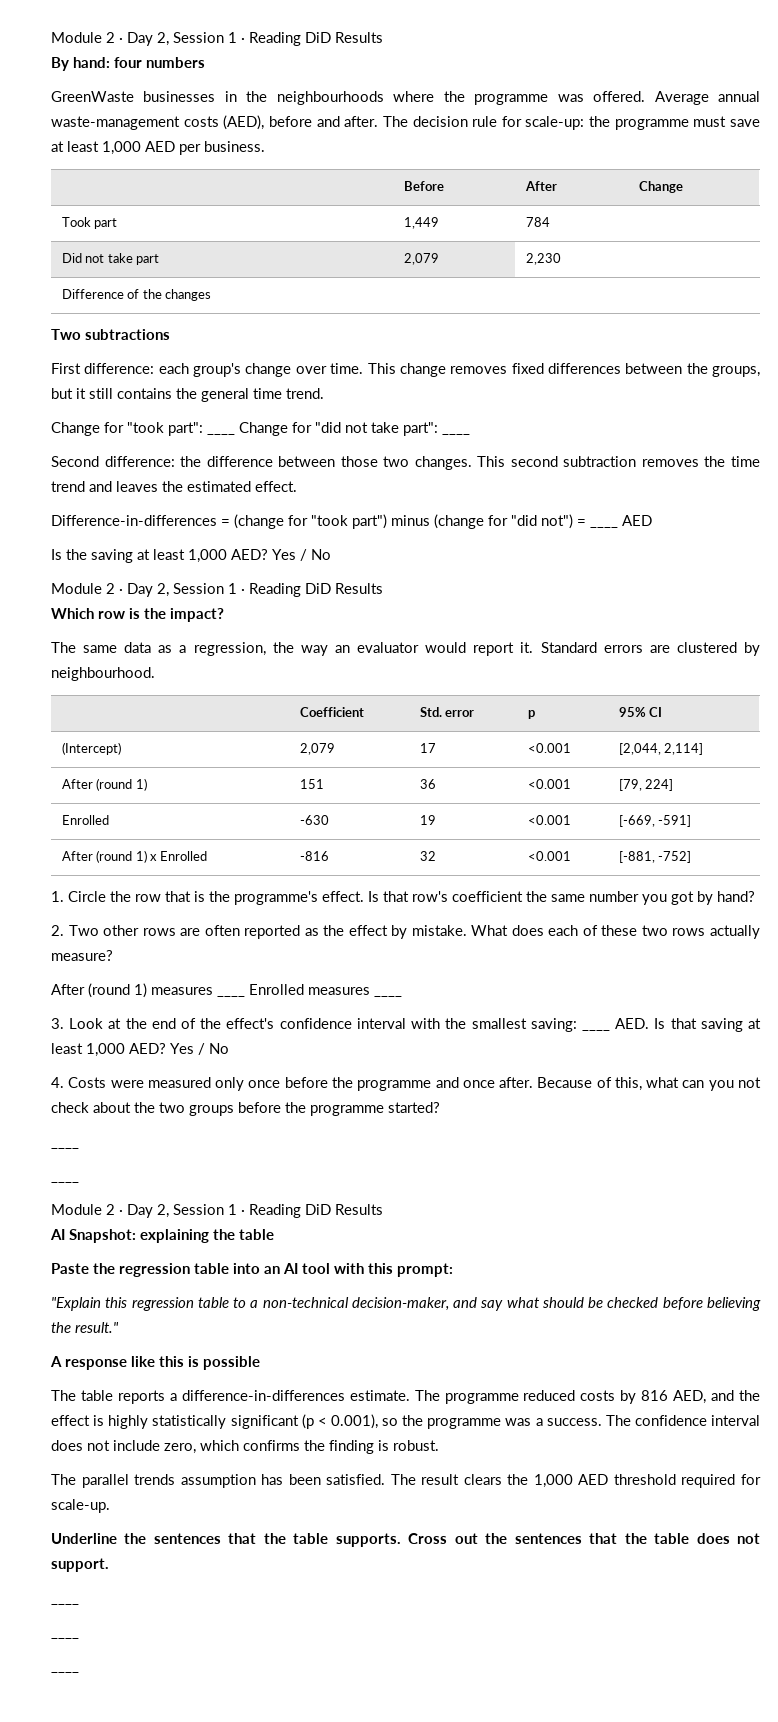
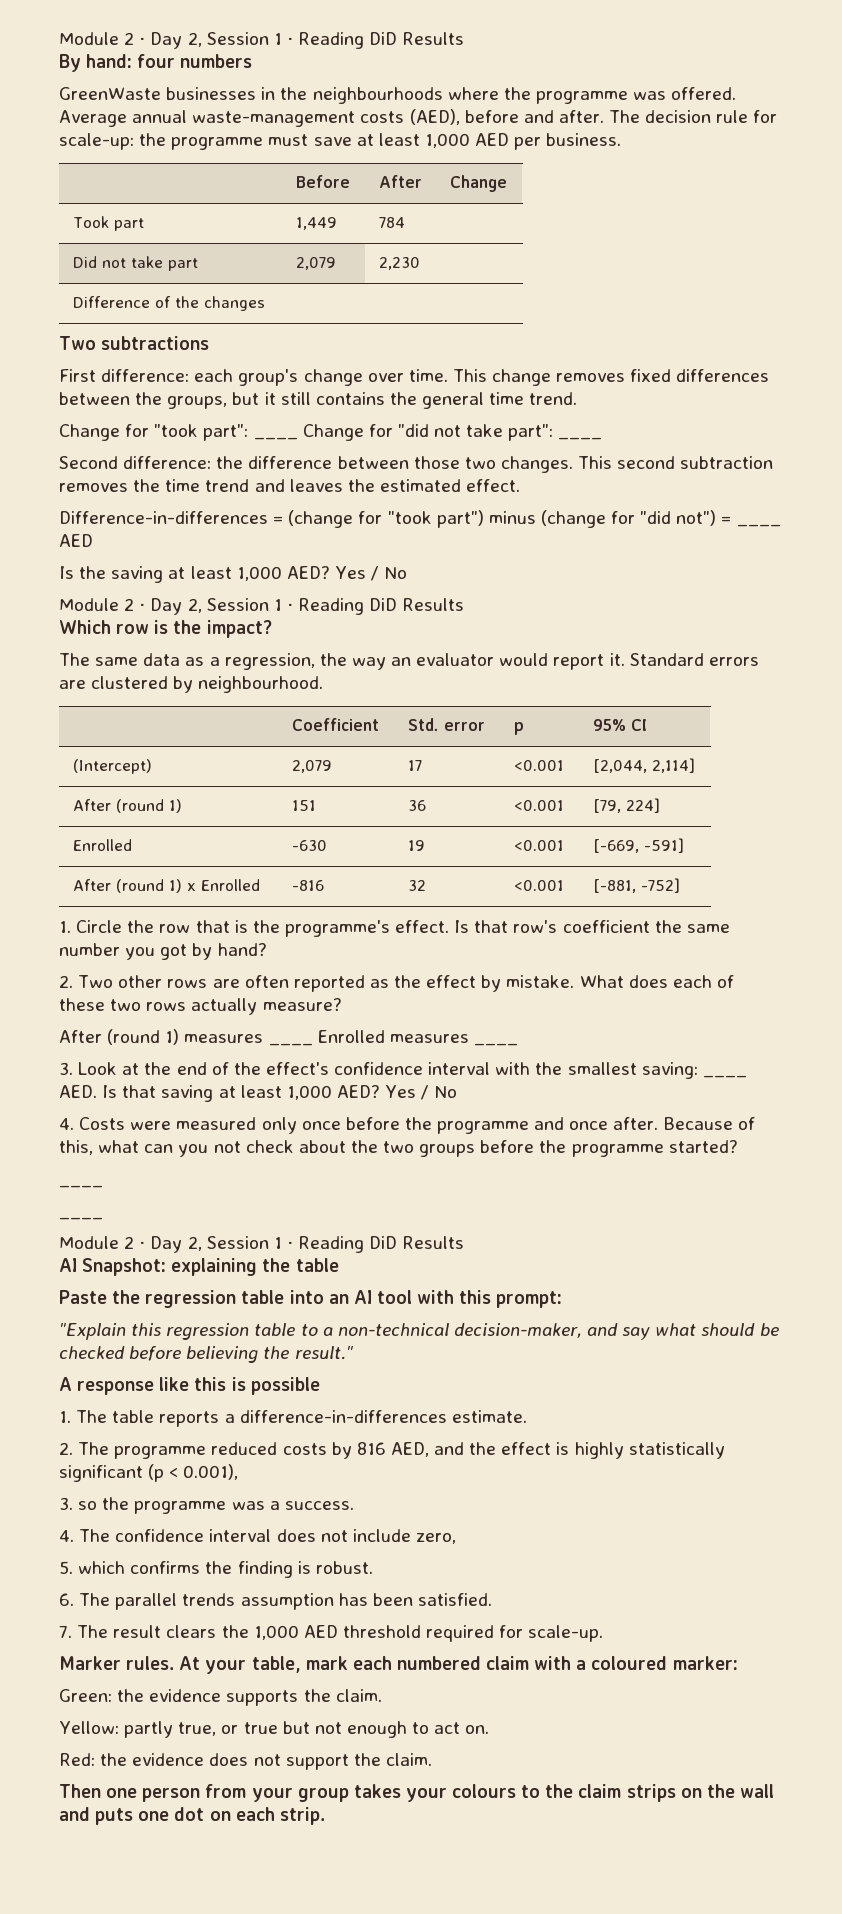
(260, 1363) none -> [59,1411,71,1423] 1.
(410, 1395) none -> [59,1442,73,1455] // 2.
(378, 1421) none -> [59,1497,73,1510] // 3.
(602, 1422) none -> [59,1530,74,1542] // 4.
(196, 1448) none -> [59,1561,73,1574] // 5.
(439, 1445) none -> [59,1593,74,1606] 6.
(386, 1479) none -> [59,1625,72,1638] // 7.
[51,1533,760,1547] [51,1558,109,1572] [51,1603,79,1605] [51,1637,79,1639] [51,1671,79,1673] Underline the sentences that the table supports. Cross out the sentences that the table does not support. // ____ // ____ // ____ -> [59,1656,738,1674] [59,1689,382,1706] [59,1721,490,1738] [59,1753,432,1770] [59,1784,774,1802] [59,1807,325,1825] Marker rules. At your table, mark each numbered claim with a coloured marker: // Green: the evidence supports the claim. // Yellow: partly true, or true but not enough to act on. // Red: the evidence does not support the claim. // Then one person from your group takes your colours to the claim strips on the wall and puts one dot on each strip.

